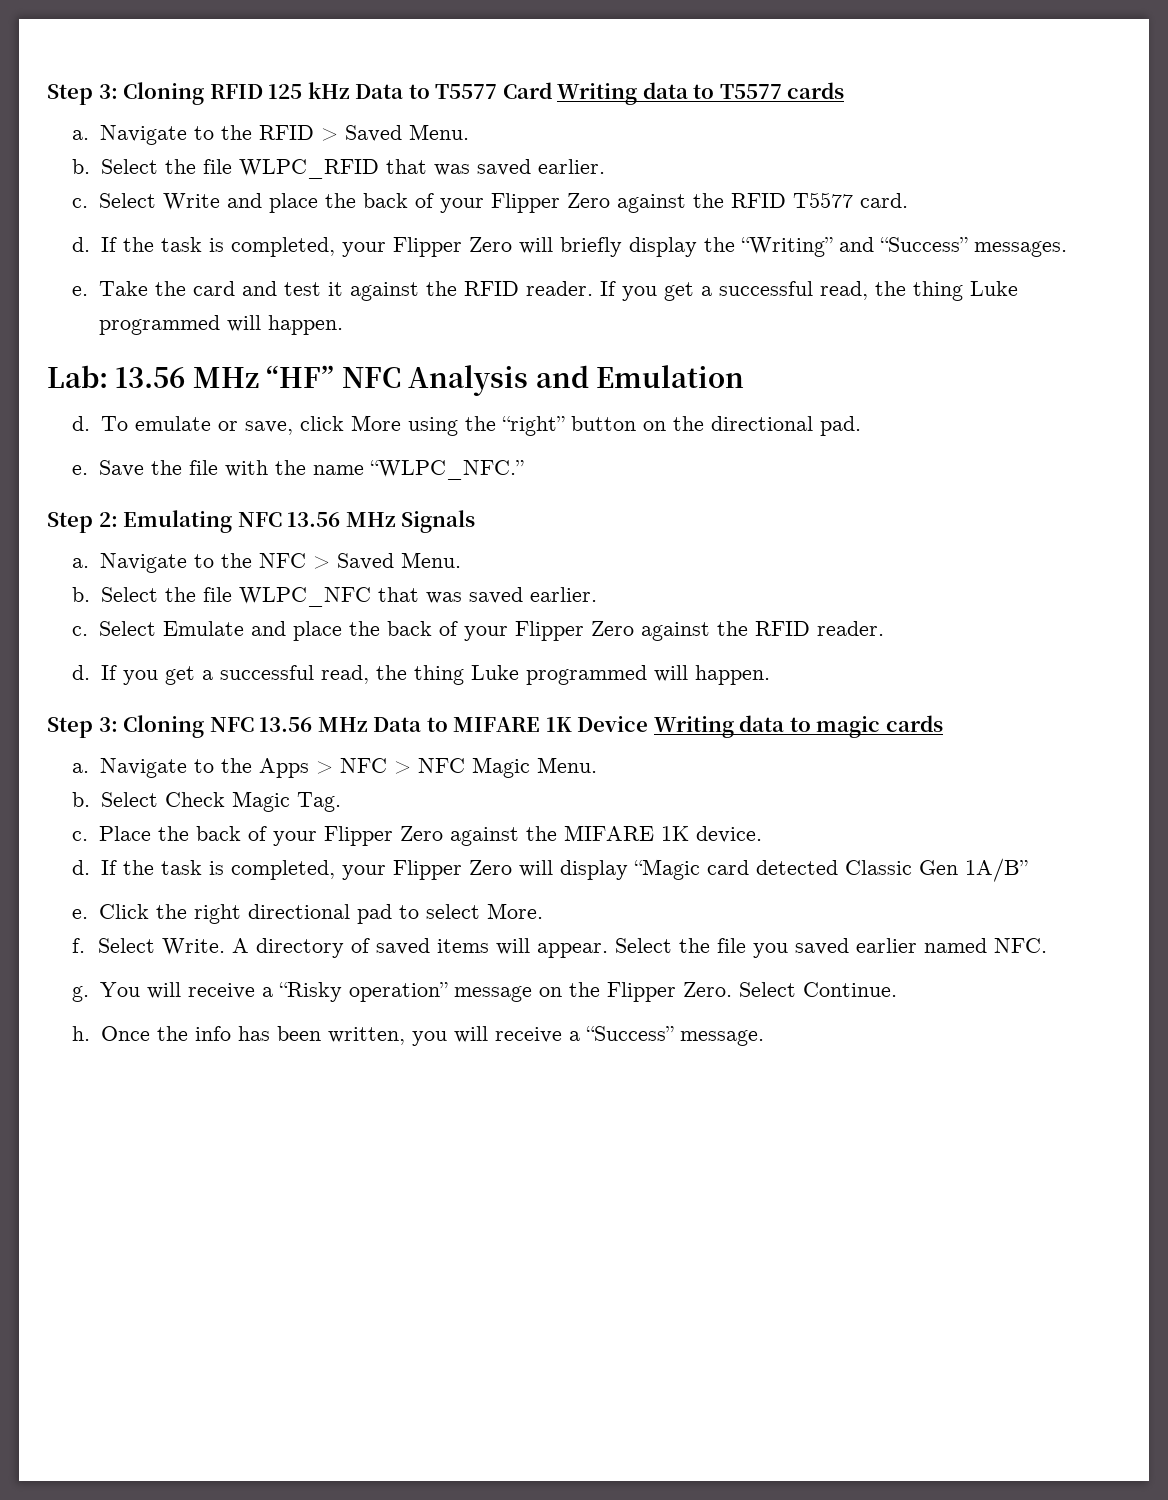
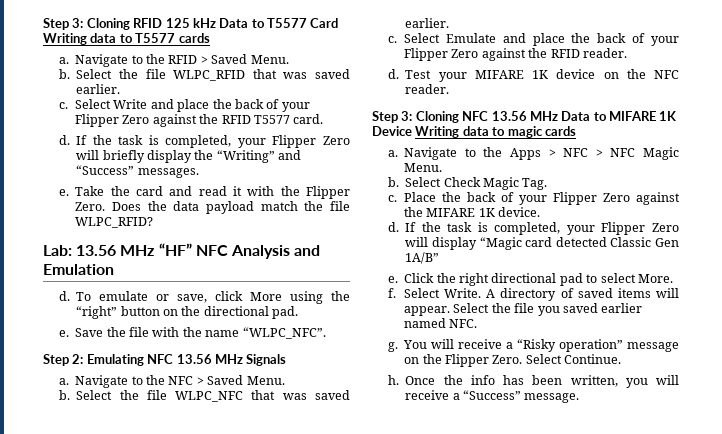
[283,281,1018,301] [98,315,343,335] test it against the RFID reader. If you get a successful read, the thing Luke programmed will happen. -> [198,186,350,199] [75,201,350,214] [75,217,154,228] read it with the Flipper Zero. Does the data payload match the file WLPC_RFID?
[369,460,524,480] “WLPC_NFC.” -> [242,327,326,339] “WLPC_NFC”.
[100,665,770,685] If you get a successful read, the thing Luke programmed will happen. -> [405,69,679,82] [405,84,450,94] Test your MIFARE 1K device on the NFC reader.

